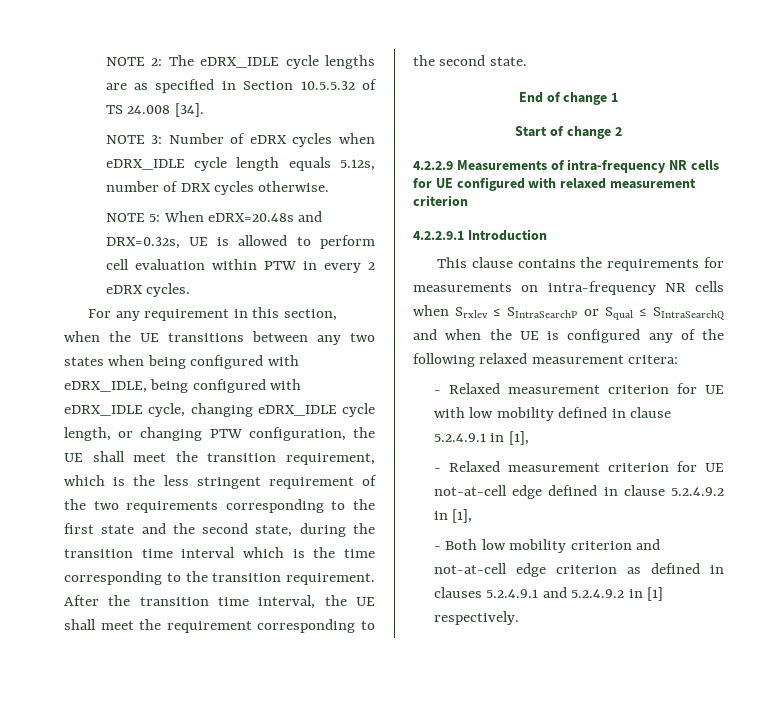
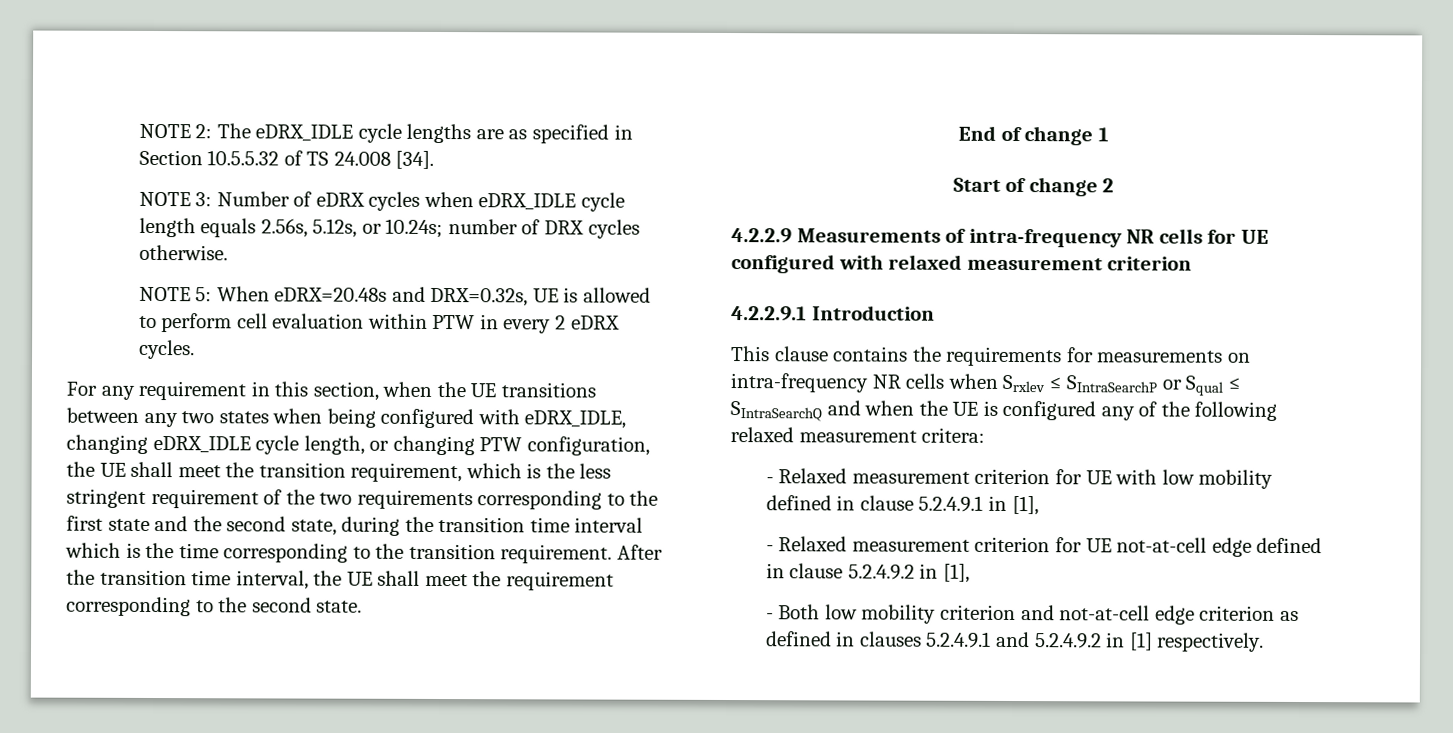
[340,159,375,171] 5.12s, -> [260,218,444,239] 2.56s, 5.12s, or 10.24s;
[150,379,302,393] [64,403,186,417] being configured with eDRX_IDLE cycle, -> (627, 419) none

